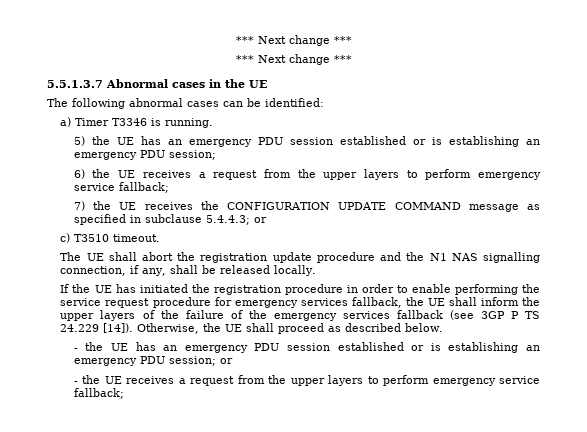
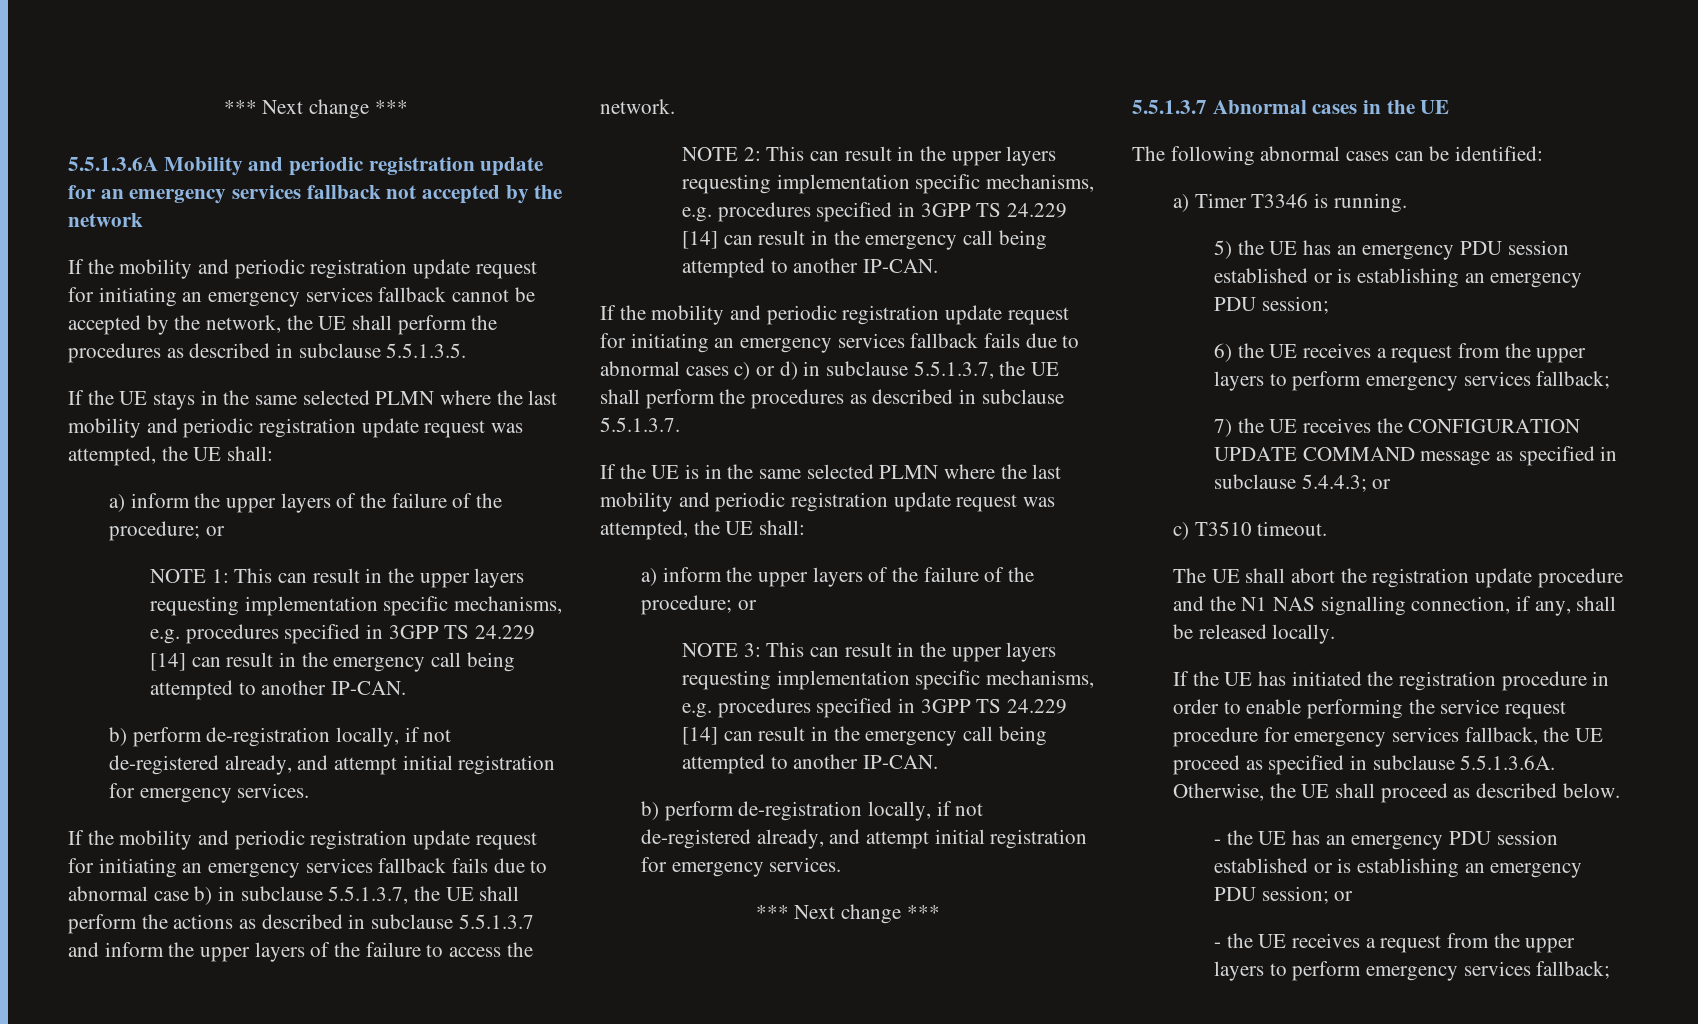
[235,35,352,46] *** Next change *** -> [223,99,408,119] [68,157,544,176] [68,185,563,204] [68,213,143,227] [68,259,537,279] [68,287,535,307] [68,315,498,335] [68,343,467,363] [68,390,558,410] [68,418,524,438] [68,446,274,466] [109,493,503,513] [109,521,225,541] [150,568,525,588] [150,596,563,616] [150,624,536,644] [150,652,515,672] [150,680,407,700] [109,727,452,747] [109,755,556,775] [109,783,310,803] [68,830,537,850] [68,858,548,878] [68,886,520,905] [68,914,534,934] [68,942,533,962] [600,99,675,114] [682,146,1057,166] [682,174,1095,194] [682,202,1068,222] [682,230,1047,250] [682,258,939,278] [600,305,1069,325] [600,333,1080,353] [600,361,1060,380] [600,389,1064,409] [600,417,680,432] [600,464,1062,479] [600,492,1056,512] [600,520,806,540] [641,567,1035,587] [641,595,757,615] [682,642,1057,662] [682,670,1095,690] [682,698,1068,718] [682,726,1047,746] [682,754,939,774] [641,801,984,821] [641,829,1088,849] [641,857,842,877] *** Next change *** // 5.5.1.3.6A Mobility and periodic registration update for an emergency services fallback not accepted by the network // If the mobility and periodic registration update request for initiating an emergency services fallback cannot be accepted by the network, the UE shall perform the procedures as described in subclause 5.5.1.3.5. // If the UE stays in the same selected PLMN where the last mobility and periodic registration update request was attempted, the UE shall: // a) inform the upper layers of the failure of the procedure; or // NOTE 1: This can result in the upper layers requesting implementation specific mechanisms, e.g. procedures specified in 3GPP TS 24.229 [14] can result in the emergency call being attempted to another IP-CAN. // b) perform de-registration locally, if not de-registered already, and attempt initial registration for emergency services. // If the mobility and periodic registration update request for initiating an emergency services fallback fails due to abnormal case b) in subclause 5.5.1.3.7, the UE shall perform the actions as described in subclause 5.5.1.3.7 and inform the upper layers of the failure to access the network. // NOTE 2: This can result in the upper layers requesting implementation specific mechanisms, e.g. procedures specified in 3GPP TS 24.229 [14] can result in the emergency call being attempted to another IP-CAN. // If the mobility and periodic registration update request for initiating an emergency services fallback fails due to abnormal cases c) or d) in subclause 5.5.1.3.7, the UE shall perform the procedures as described in subclause 5.5.1.3.7. // If the UE is in the same selected PLMN where the last mobility and periodic registration update request was attempted, the UE shall: // a) inform the upper layers of the failure of the procedure; or // NOTE 3: This can result in the upper layers requesting implementation specific mechanisms, e.g. procedures specified in 3GPP TS 24.229 [14] can result in the emergency call being attempted to another IP-CAN. // b) perform de-registration locally, if not de-registered already, and attempt initial registration for emergency services.
[73,183,115,191] service -> [1463,371,1531,386] services
[448,297,540,306] [60,310,540,321] [60,323,134,333] shall inform the upper layers of the failure of the emergency services fallback (see 3GP P TS 24.229 [14]). -> [1173,755,1556,775] proceed as specified in subclause 5.5.1.3.6A.
[499,376,540,384] service -> [1463,961,1531,976] services

